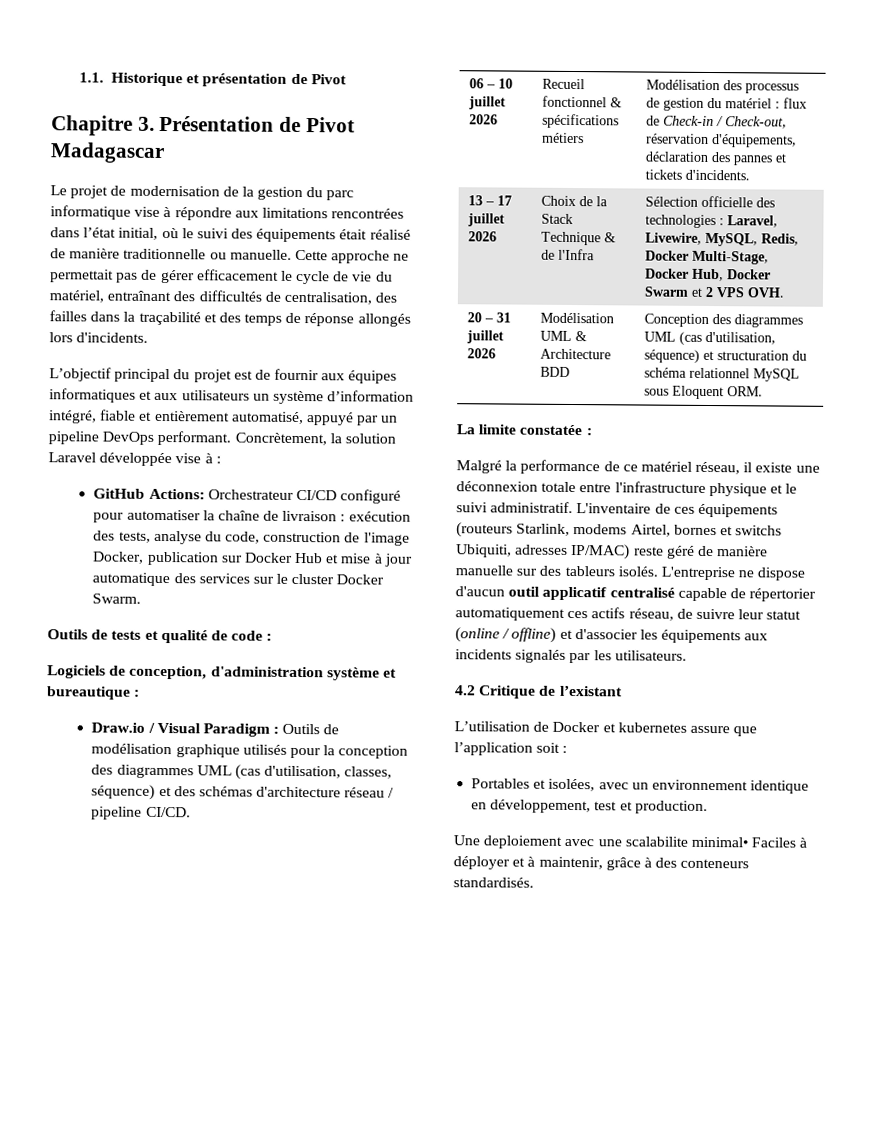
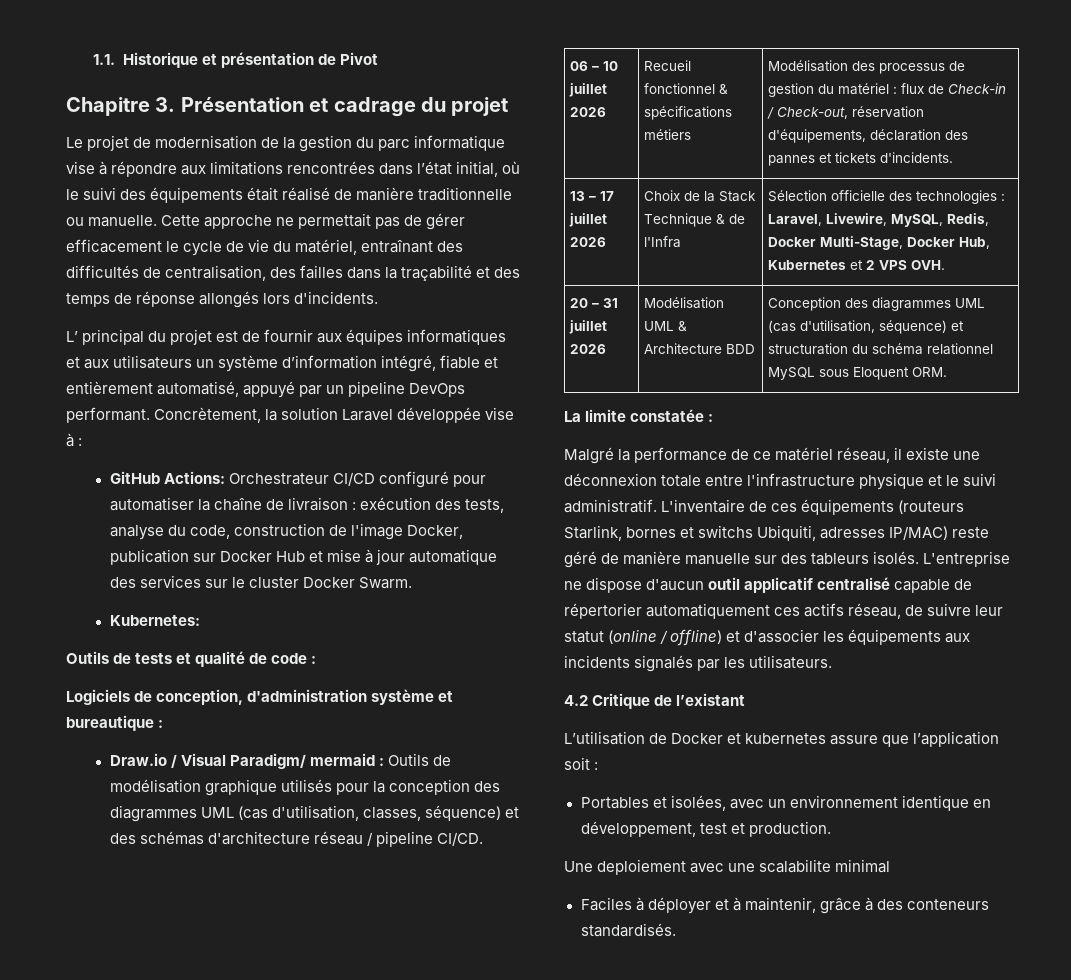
[279,116,355,133] [50,142,165,164] de Pivot Madagascar -> [309,97,509,117] et cadrage du projet
[49,367,112,382] L’objectif -> [66,331,78,342] L’
(142, 598) none -> [109,615,200,626] // Kubernetes:
[202,723,270,737] Paradigm -> [229,753,376,769] Paradigm/ mermaid
[727,269,772,280] [644,286,690,297] Docker Swarm -> [768,260,847,270] Kubernetes
[573,524,671,537] modems Airtel, -> (622, 533) none
[690,836,748,848] minimal• -> [835,859,891,873] minimal //

